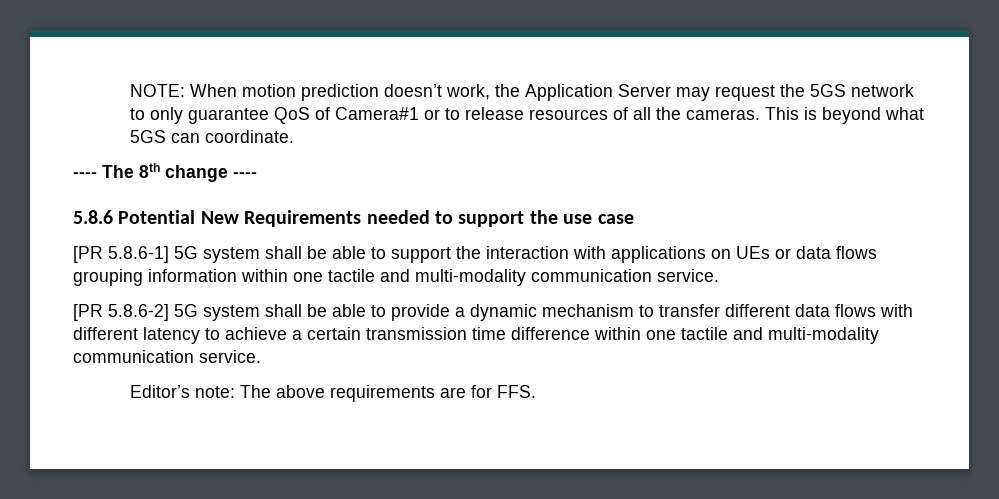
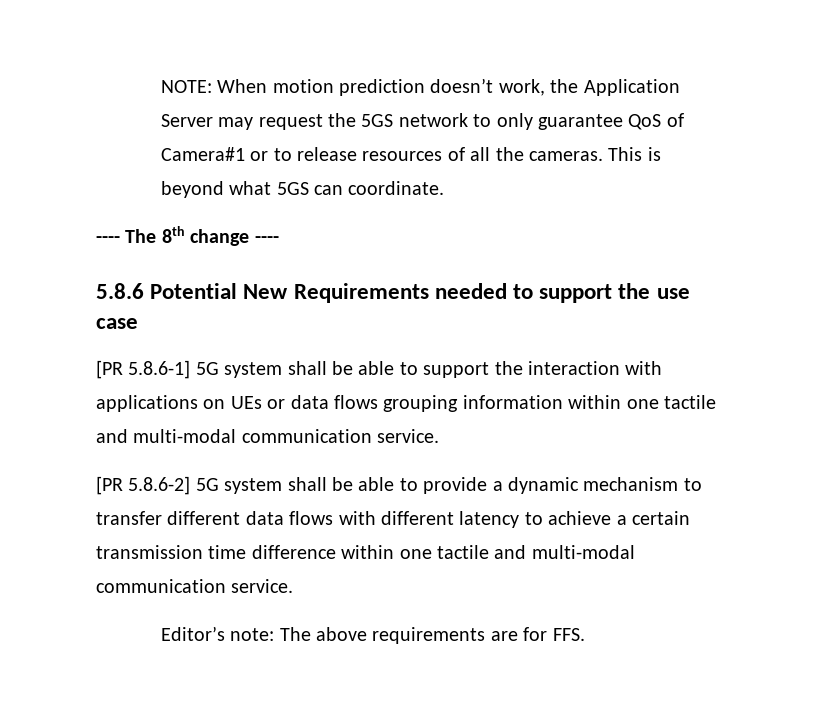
[415,269,526,286] multi-modality -> [133,429,237,443] multi-modal
[768,327,879,344] multi-modality -> [531,545,635,559] multi-modal

